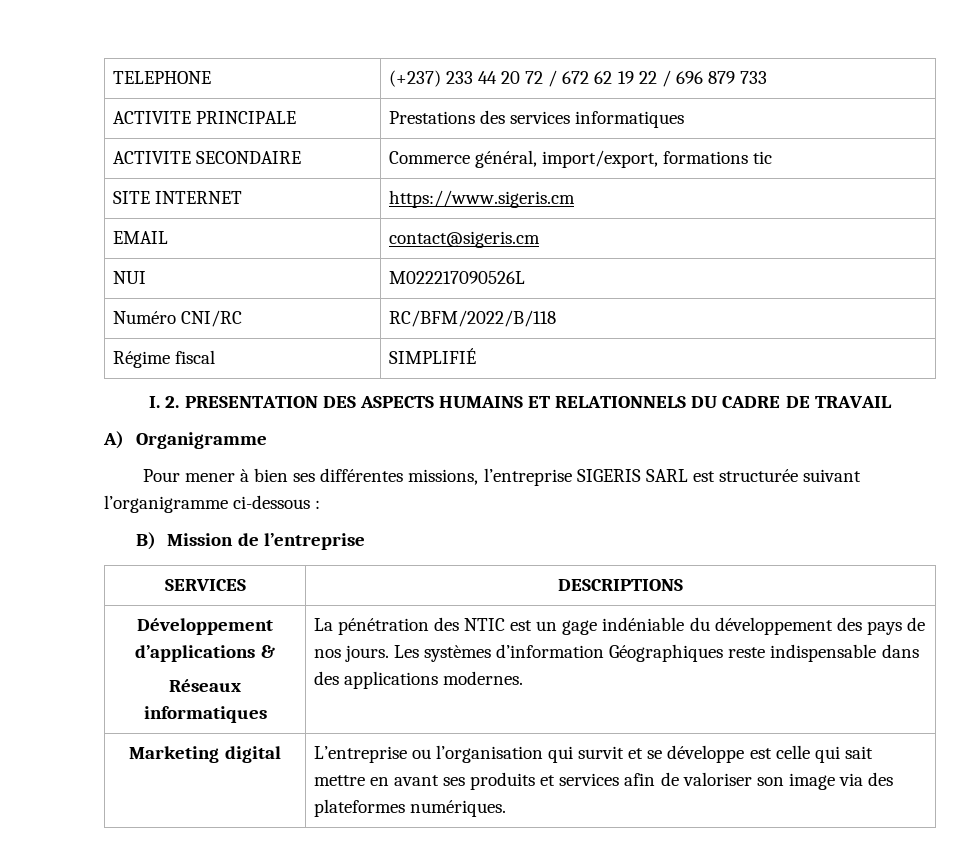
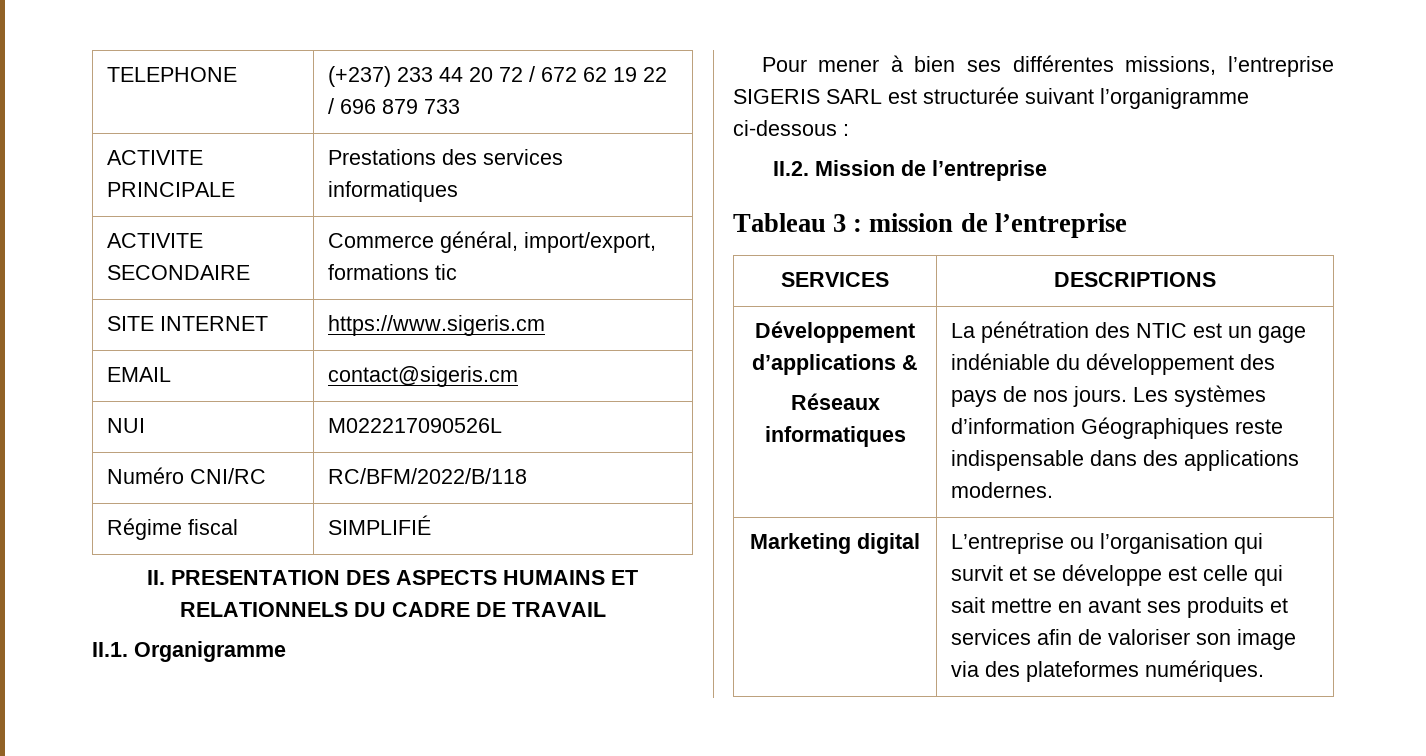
[149,396,180,408] I. 2. -> [147,570,165,585] II.
[103,431,124,449] A) -> [92,642,128,657] II.1.
[135,532,156,550] B) -> [772,161,809,176] II.2.
(365, 541) none -> [733,213,1127,238] // Tableau 3 : mission de l’entreprise

